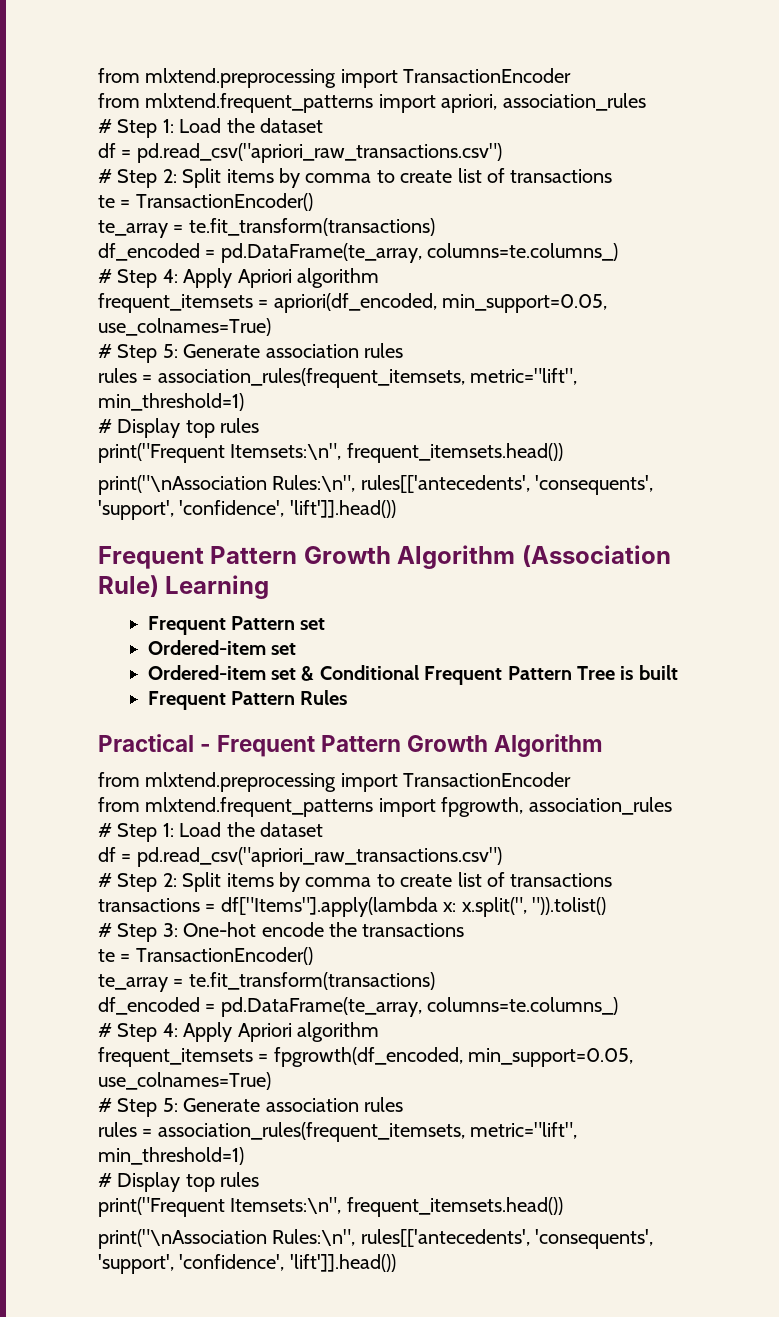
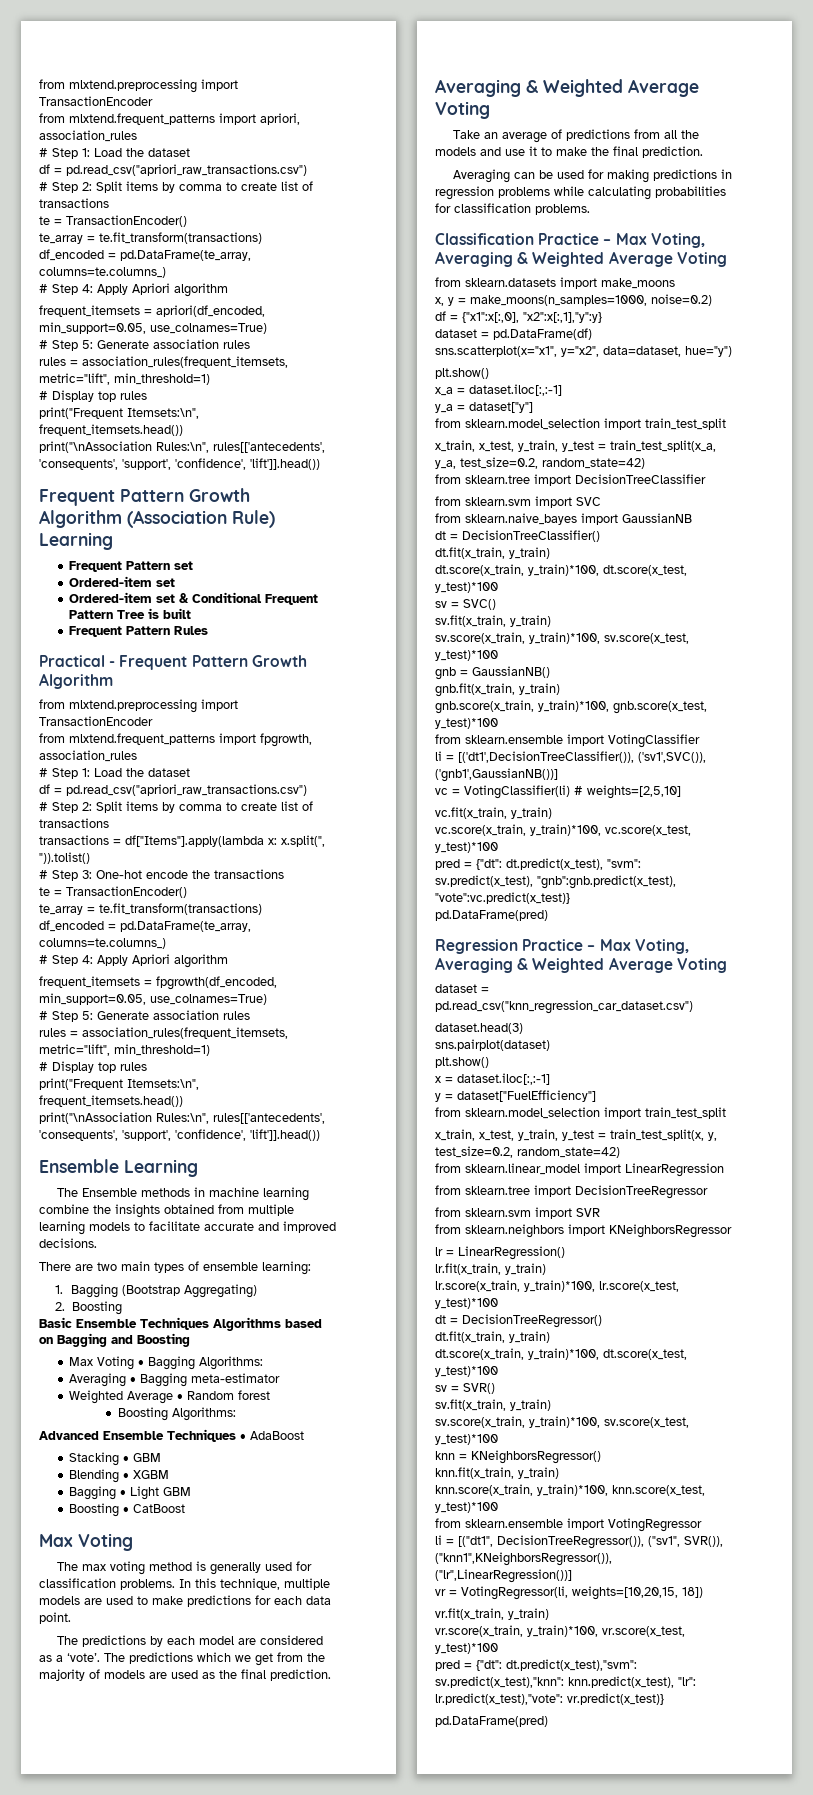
(396, 1263) none -> [39,1159,198,1177] [57,1187,310,1201] [39,1204,294,1218] [39,1221,336,1235] [39,1238,97,1248] [39,1261,311,1275] [55,1284,258,1298] [55,1301,122,1315] [39,1317,322,1331] [39,1333,190,1347] [69,1356,264,1370] [69,1373,281,1387] [69,1390,271,1404] [117,1407,236,1421] [39,1429,304,1442] [69,1452,162,1466] [69,1469,170,1483] [69,1486,192,1500] [69,1503,186,1517] [39,1533,133,1551] [57,1561,313,1575] [39,1578,330,1590] [39,1595,331,1607] [39,1612,71,1624] [57,1635,324,1647] [39,1652,325,1666] [39,1669,331,1681] [435,79,699,97] [435,101,490,119] [453,129,700,143] [435,146,703,158] [453,169,733,183] [435,186,726,200] [435,203,590,215] [435,233,705,248] [435,251,727,267] [435,277,675,289] [435,294,712,306] [435,311,602,323] [435,328,592,340] [435,346,732,357] [435,368,489,379] [435,384,562,396] [435,402,533,413] [435,418,726,430] [435,440,716,452] [435,457,645,469] [435,474,706,486] [435,496,601,508] [435,513,692,525] [435,530,600,542] [435,547,550,559] [435,564,687,576] [435,582,498,593] [435,599,496,610] [435,615,551,627] [435,632,689,644] [435,650,498,661] [435,666,550,680] [435,683,560,697] [435,700,707,714] [435,718,498,729] [435,734,700,748] [435,751,706,763] [435,768,558,782] [435,785,681,799] [435,807,552,819] [435,824,691,836] [435,842,498,853] [435,858,641,870] [435,875,676,889] [435,892,570,904] [435,910,548,921] [435,939,689,954] [435,957,727,973] [435,984,489,993] [435,1000,693,1014] [435,1023,523,1034] [435,1039,550,1051] [435,1057,489,1068] [435,1073,550,1085] [435,1090,596,1102] [435,1107,726,1119] [435,1129,717,1141] [435,1146,620,1158] [435,1163,724,1177] [435,1185,708,1199] [435,1207,600,1219] [435,1224,732,1238] [435,1246,565,1260] [435,1263,546,1275] [435,1280,679,1292] [435,1298,498,1309] [435,1314,602,1328] [435,1331,550,1343] [435,1348,687,1360] [435,1366,498,1377] [435,1383,495,1394] [435,1399,551,1411] [435,1416,689,1428] [435,1434,498,1445] [435,1450,601,1464] [435,1467,559,1479] [435,1484,705,1496] [435,1502,498,1513] [435,1518,702,1532] [435,1535,723,1549] [435,1552,612,1566] [435,1569,572,1583] [435,1586,703,1600] [435,1608,549,1620] [435,1625,685,1637] [435,1643,498,1654] [435,1659,637,1671] [435,1676,696,1688] [435,1693,664,1705] [435,1716,548,1727] // Ensemble Learning // The Ensemble methods in machine learning combine the insights obtained from multiple learning models to facilitate accurate and improved decisions. // There are two main types of ensemble learning: // 1. Bagging (Bootstrap Aggregating) // 2. Boosting // Basic Ensemble Techniques Algorithms based on Bagging and Boosting // Max Voting • Bagging Algorithms: // Averaging • Bagging meta-estimator // Weighted Average • Random forest // Boosting Algorithms: // Advanced Ensemble Techniques • AdaBoost // Stacking • GBM // Blending • XGBM // Bagging • Light GBM // Boosting • CatBoost // Max Voting // The max voting method is generally used for classification problems. In this technique, multiple models are used to make predictions for each data point. // The predictions by each model are considered as a ‘vote’. The predictions which we get from the majority of models are used as the final prediction. // Averaging & Weighted Average Voting // Take an average of predictions from all the models and use it to make the final prediction. // Averaging can be used for making predictions in regression problems while calculating probabilities for classification problems. // Classification Practice – Max Voting, Averaging & Weighted Average Voting // from sklearn.datasets import make_moons // x, y = make_moons(n_samples=1000, noise=0.2) // df = {"x1":x[:,0], "x2":x[:,1],"y":y} // dataset = pd.DataFrame(df) // sns.scatterplot(x="x1", y="x2", data=dataset, hue="y") // plt.show() // x_a = dataset.iloc[:,:-1] // y_a = dataset["y"] // from sklearn.model_selection import train_test_split // x_train, x_test, y_train, y_test = train_test_split(x_a, y_a, test_size=0.2, random_state=42) // from sklearn.tree import DecisionTreeClassifier // from sklearn.svm import SVC // from sklearn.naive_bayes import GaussianNB // dt = DecisionTreeClassifier() // dt.fit(x_train, y_train) // dt.score(x_train, y_train)*100, dt.score(x_test, y_test)*100 // sv = SVC() // sv.fit(x_train, y_train) // sv.score(x_train, y_train)*100, sv.score(x_test, y_test)*100 // gnb = GaussianNB() // gnb.fit(x_train, y_train) // gnb.score(x_train, y_train)*100, gnb.score(x_test, y_test)*100 // from sklearn.ensemble import VotingClassifier // li = [('dt1',DecisionTreeClassifier()), ('sv1',SVC()), ('gnb1',GaussianNB())] // vc = VotingClassifier(li) # weights=[2,5,10] // vc.fit(x_train, y_train) // vc.score(x_train, y_train)*100, vc.score(x_test, y_test)*100 // pred = {"dt": dt.predict(x_test), "svm": sv.predict(x_test), "gnb":gnb.predict(x_test), "vote":vc.predict(x_test)} // pd.DataFrame(pred) // Regression Practice – Max Voting, Averaging & Weighted Average Voting // dataset = pd.read_csv("knn_regression_car_dataset.csv") // dataset.head(3) // sns.pairplot(dataset) // plt.show() // x = dataset.iloc[:,:-1] // y = dataset["FuelEfficiency"] // from sklearn.model_selection import train_test_split // x_train, x_test, y_train, y_test = train_test_split(x, y, test_size=0.2, random_state=42) // from sklearn.linear_model import LinearRegression // from sklearn.tree import DecisionTreeRegressor // from sklearn.svm import SVR // from sklearn.neighbors import KNeighborsRegressor // lr = LinearRegression() // lr.fit(x_train, y_train) // lr.score(x_train, y_train)*100, lr.score(x_test, y_test)*100 // dt = DecisionTreeRegressor() // dt.fit(x_train, y_train) // dt.score(x_train, y_train)*100, dt.score(x_test, y_test)*100 // sv = SVR() // sv.fit(x_train, y_train) // sv.score(x_train, y_train)*100, sv.score(x_test, y_test)*100 // knn = KNeighborsRegressor() // knn.fit(x_train, y_train) // knn.score(x_train, y_train)*100, knn.score(x_test, y_test)*100 // from sklearn.ensemble import VotingRegressor // li = [("dt1", DecisionTreeRegressor()), ("sv1", SVR()), ("knn1",KNeighborsRegressor()), ("lr",LinearRegression())] // vr = VotingRegressor(li, weights=[10,20,15, 18]) // vr.fit(x_train, y_train) // vr.score(x_train, y_train)*100, vr.score(x_test, y_test)*100 // pred = {"dt": dt.predict(x_test),"svm": sv.predict(x_test),"knn": knn.predict(x_test), "lr": lr.predict(x_test),"vote": vr.predict(x_test)} // pd.DataFrame(pred)

